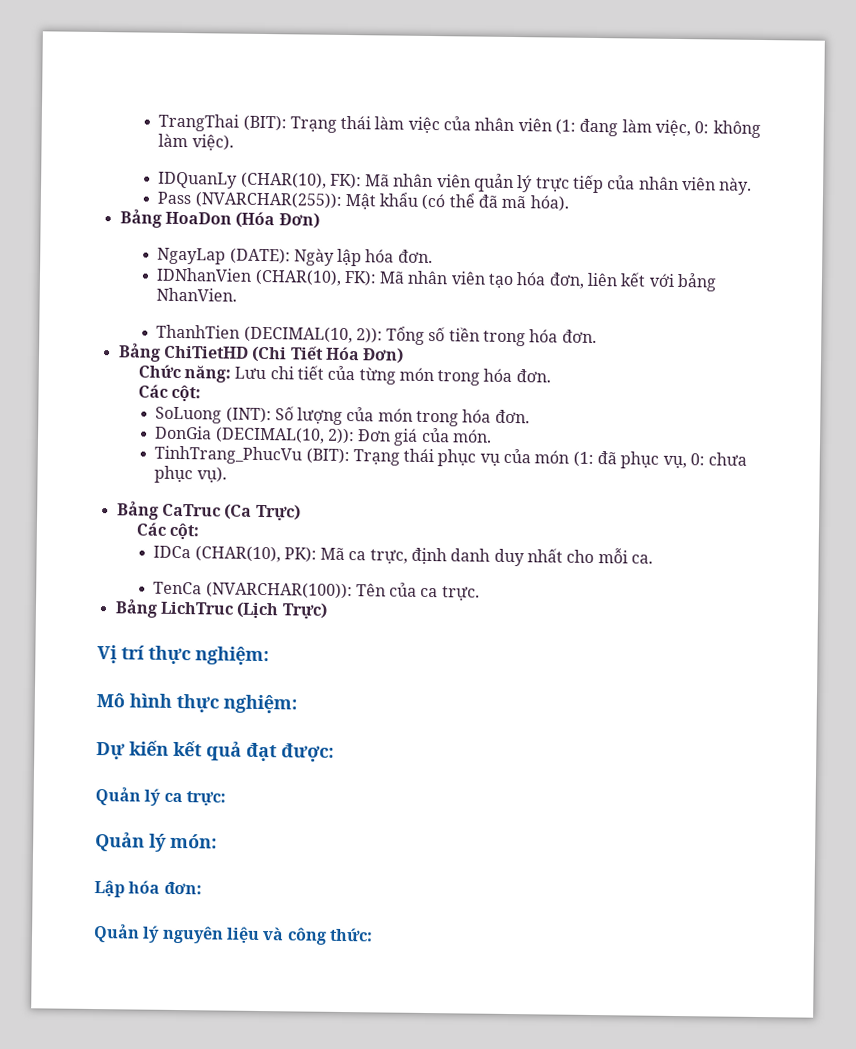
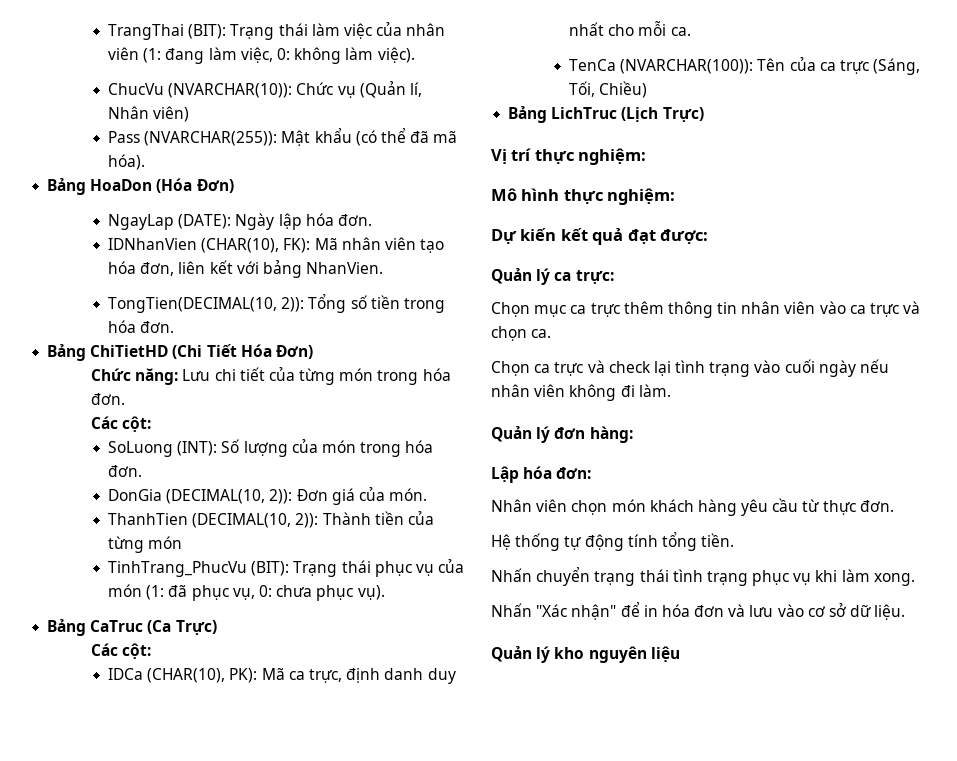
[158,171,753,195] IDQuanLy (CHAR(10), FK): Mã nhân viên quản lý trực tiếp của nhân viên này. -> [108,81,422,98] [108,106,190,122] ChucVu (NVARCHAR(10)): Chức vụ (Quản lí, Nhân viên)
[156,324,353,344] ThanhTien (DECIMAL(10, -> [108,297,278,313] TongTien(DECIMAL(10,
(493, 436) none -> [108,511,434,528] [108,536,183,553] // ThanhTien (DECIMAL(10, 2)): Thành tiền của từng món
[441,586,480,601] trực. -> [839,58,921,75] [569,81,648,98] trực (Sáng, Tối, Chiều)
[95,832,217,852] // Quản lý món: -> [491,301,921,318] [491,326,552,341] [491,359,890,377] [491,384,671,401] [491,426,633,443] // Chọn mục ca trực thêm thông tin nhân viên vào ca trực và chọn ca. // Chọn ca trực và check lại tình trạng vào cuối ngày nếu nhân viên không đi làm. // Quản lý đơn hàng:
[93,924,161,943] // Quản lý -> [491,498,894,516] [491,532,735,551] [491,567,915,586] [491,602,906,620] [491,646,585,663] // Nhân viên chọn món khách hàng yêu cầu từ thực đơn. // Hệ thống tự động tính tổng tiền. // Nhấn chuyển trạng thái tình trạng phục vụ khi làm xong. // Nhấn "Xác nhận" để in hóa đơn và lưu vào cơ sở dữ liệu. // Quản lý kho
[262,927,373,945] và công thức: -> (680, 654) none

